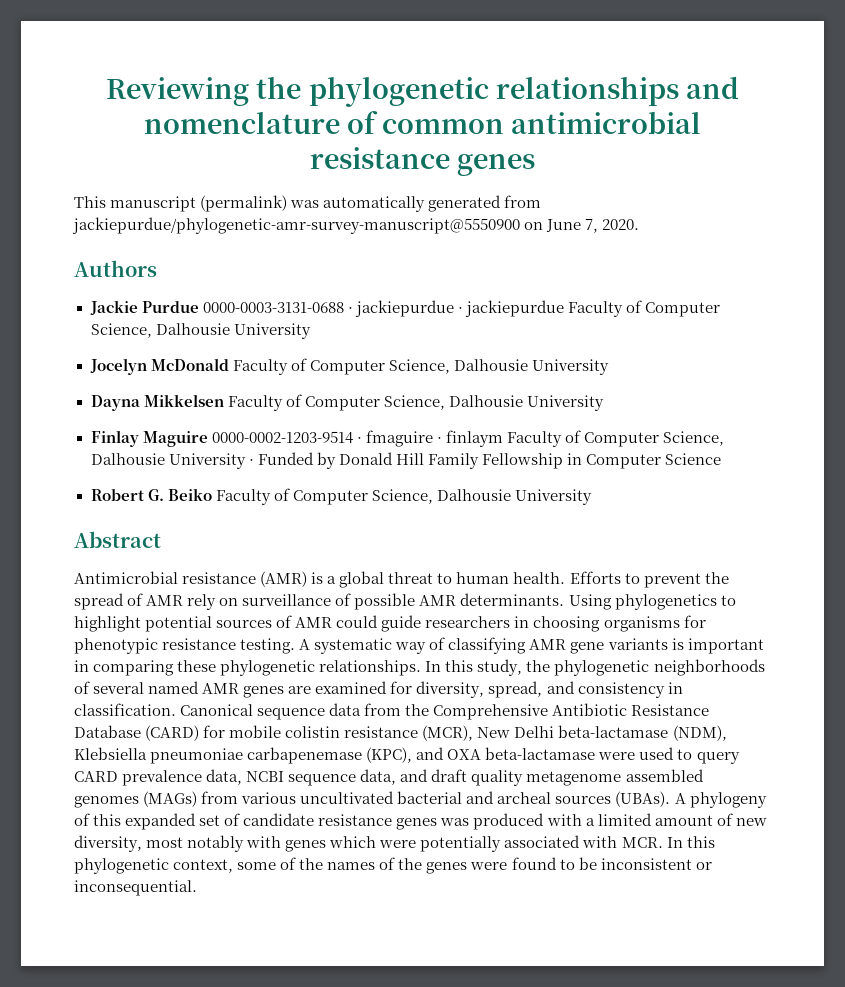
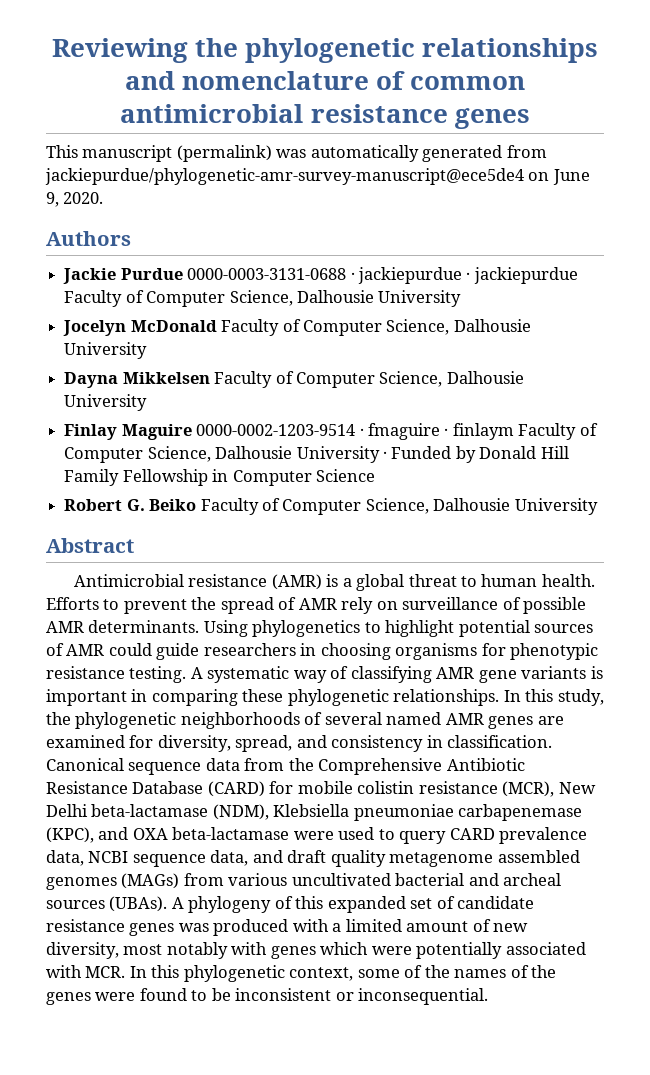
[72,217,520,234] jackiepurdue/phylogenetic-amr-survey-manuscript@5550900 -> [45,168,524,185] jackiepurdue/phylogenetic-amr-survey-manuscript@ece5de4
[585,219,599,233] 7, -> [46,192,59,207] 9,

